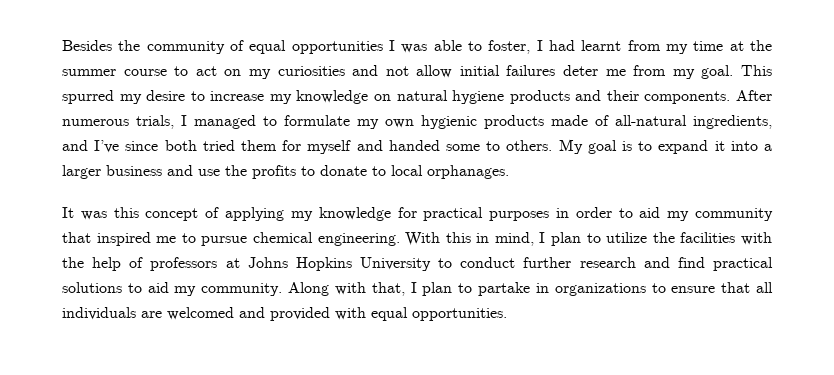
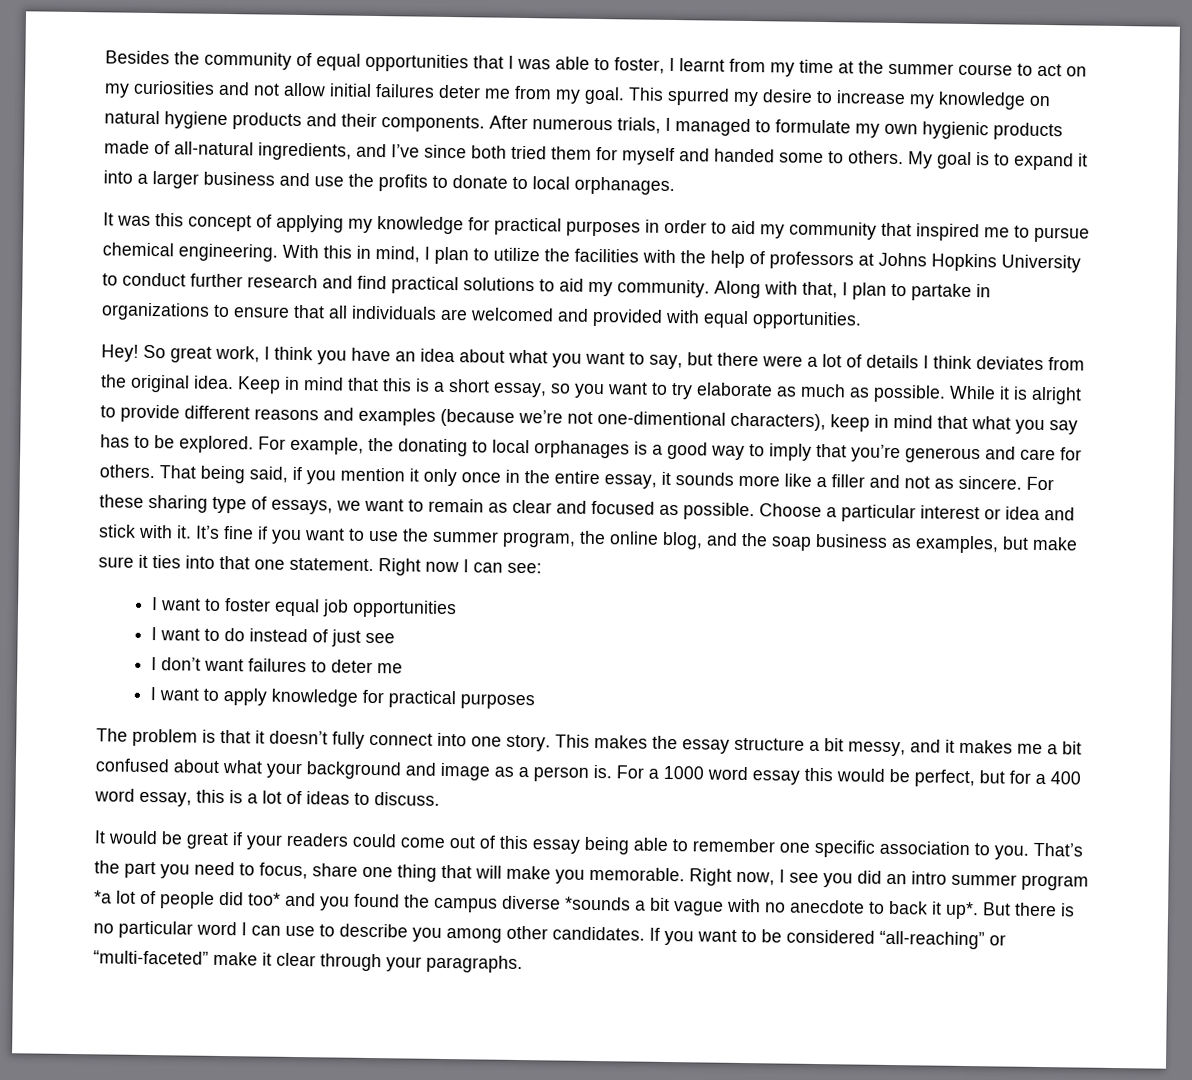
(383, 47) none -> [473,55,504,69] that
[549,40,575,51] had -> (675, 64) none
(507, 314) none -> [101,344,1085,371] [101,374,1082,405] [100,404,1078,435] [100,434,1082,464] [99,464,1054,491] [99,494,1075,523] [98,524,1078,554] [98,554,542,576] [152,597,458,619] [151,627,396,647] [151,657,404,674] [150,687,536,710] [96,728,1082,757] [95,758,1081,788] [94,788,440,807] [94,830,1083,860] [94,860,1089,891] [94,890,1075,920] [93,920,1006,950] [93,950,523,974] // Hey! So great work, I think you have an idea about what you want to say, but there were a lot of details I think deviates from the original idea. Keep in mind that this is a short essay, so you want to try elaborate as much as possible. While it is alright to provide different reasons and examples (because we’re not one-dimentional characters), keep in mind that what you say has to be explored. For example, the donating to local orphanages is a good way to imply that you’re generous and care for others. That being said, if you mention it only once in the entire essay, it sounds more like a filler and not as sincere. For these sharing type of essays, we want to remain as clear and focused as possible. Choose a particular interest or idea and stick with it. It’s fine if you want to use the summer program, the online blog, and the soap business as examples, but make sure it ties into that one statement. Right now I can see: // I want to foster equal job opportunities // I want to do instead of just see // I don’t want failures to deter me // I want to apply knowledge for practical purposes // The problem is that it doesn’t fully connect into one story. This makes the essay structure a bit messy, and it makes me a bit confused about what your background and image as a person is. For a 1000 word essay this would be perfect, but for a 400 word essay, this is a lot of ideas to discuss. // It would be great if your readers could come out of this essay being able to remember one specific association to you. That’s the part you need to focus, share one thing that will make you memorable. Right now, I see you did an intro summer program *a lot of people did too* and you found the campus diverse *sounds a bit vague with no anecdote to back it up*. But there is no particular word I can use to describe you among other candidates. If you want to be considered “all-reaching” or “multi-faceted” make it clear through your paragraphs.

